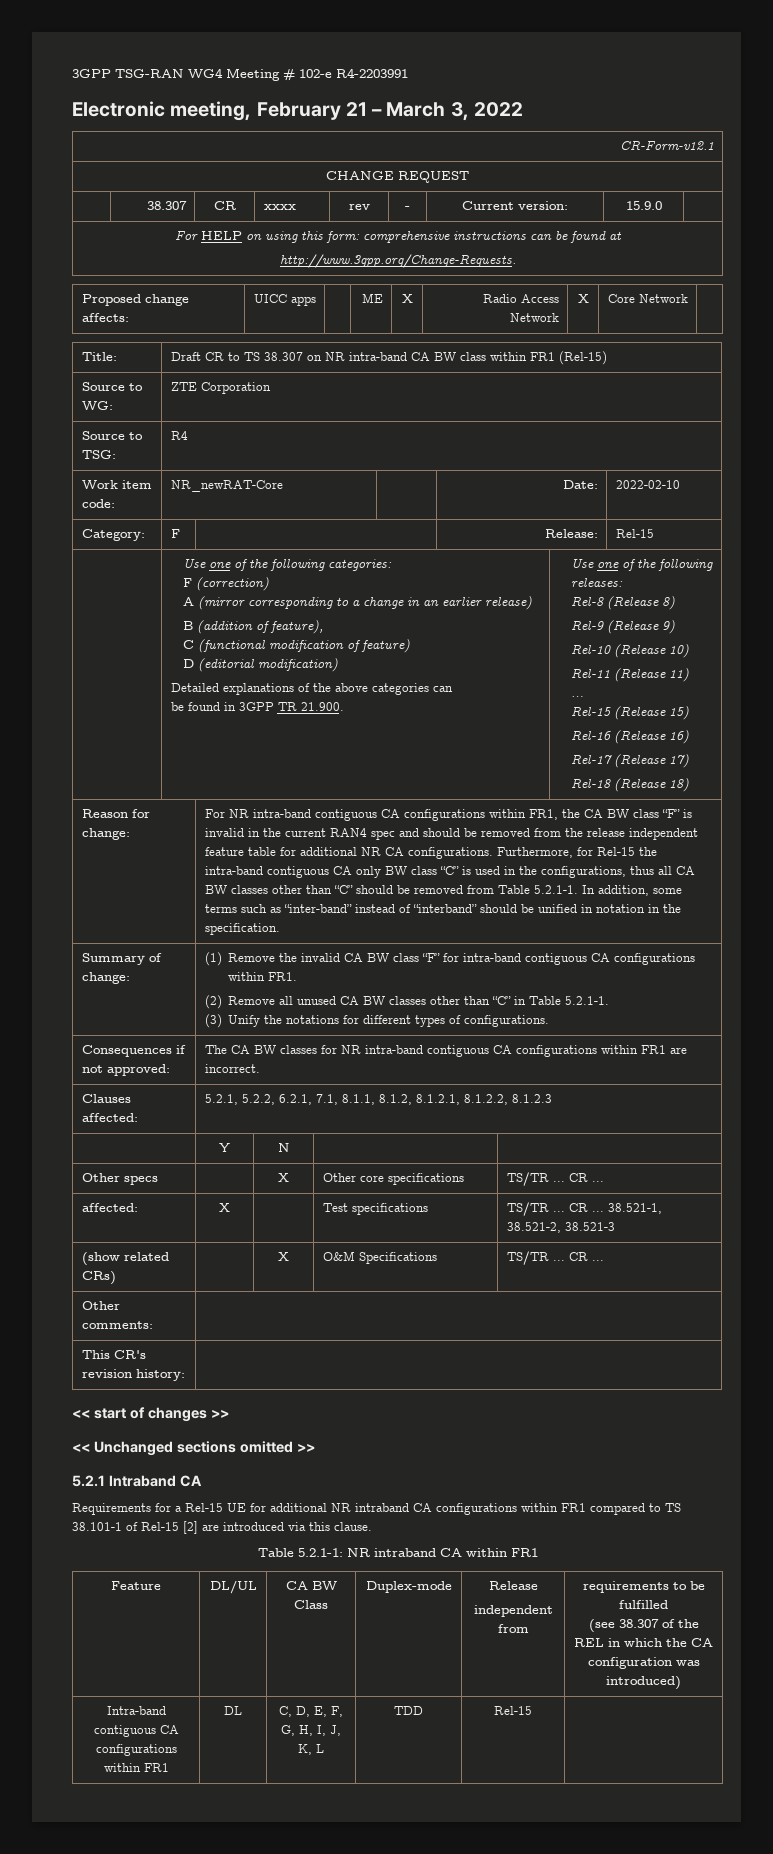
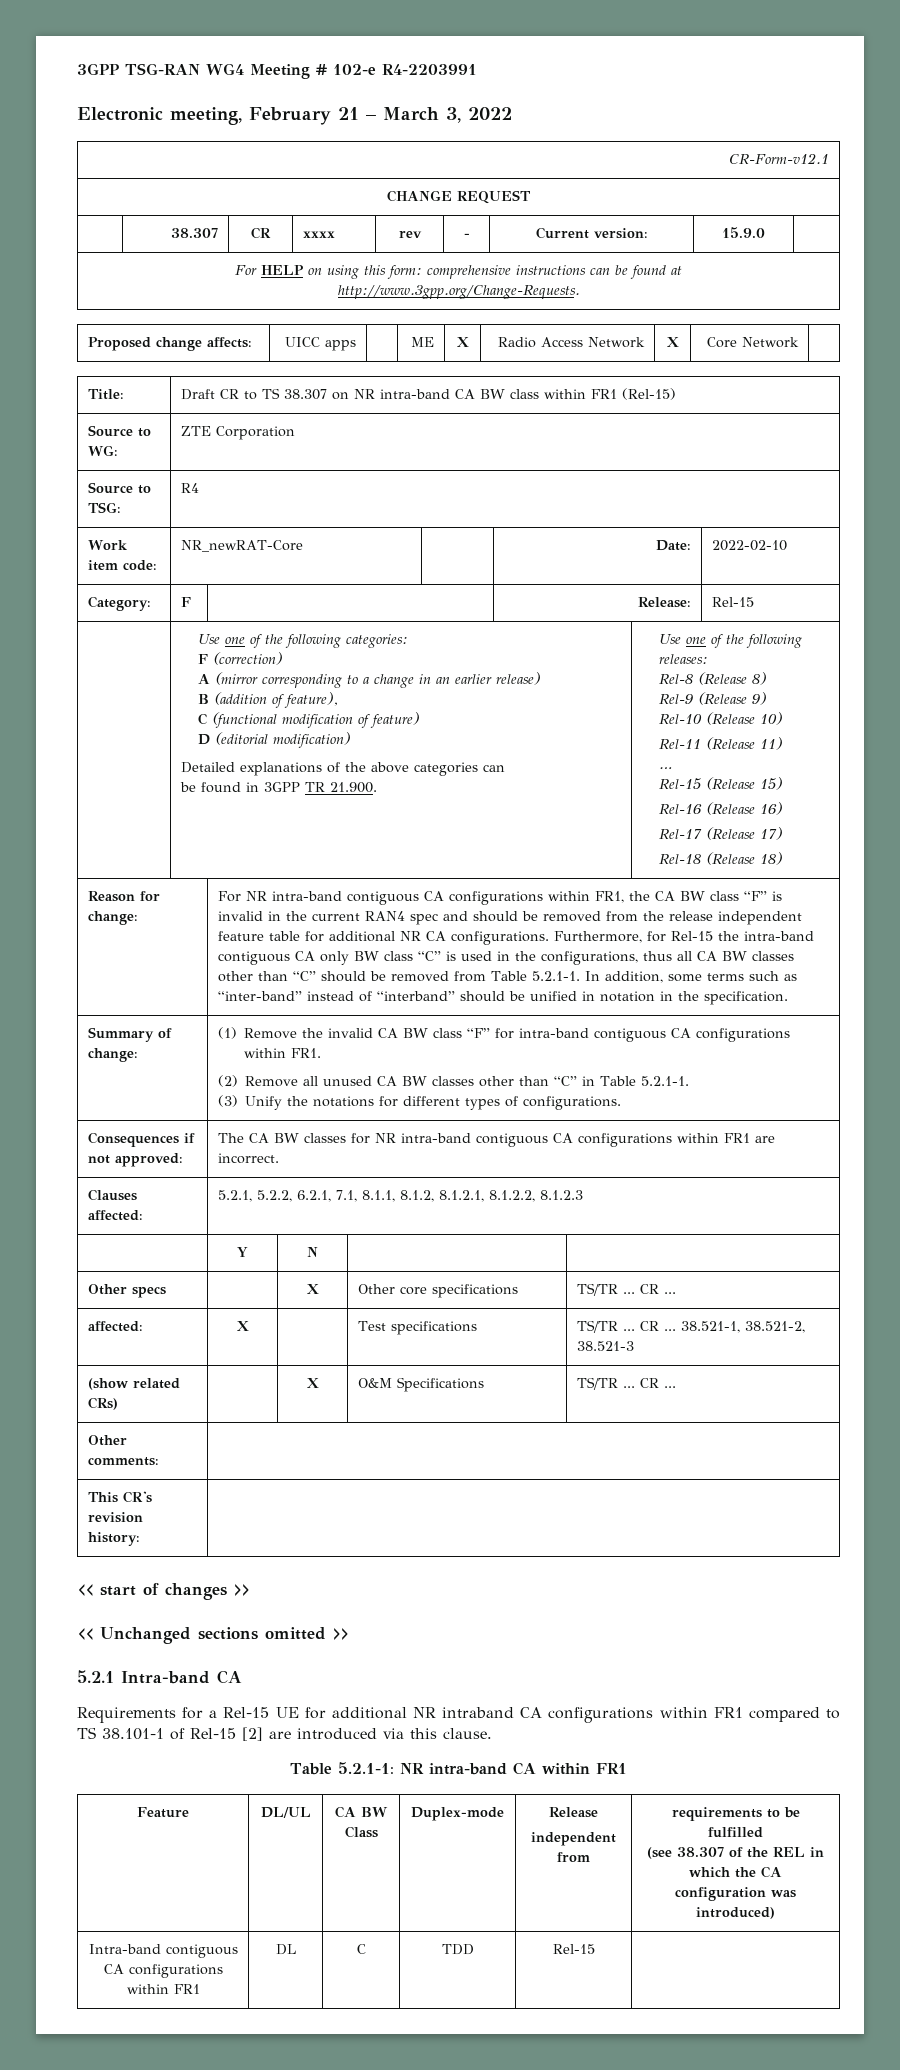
[108,1475,176,1487] Intraband -> [121,1671,210,1684] Intra-band
[373,1548,436,1557] intraband -> [428,1763,507,1775] intra-band
[279,1706,343,1717] [281,1725,341,1736] [298,1744,324,1755] C, D, E, F, G, H, I, J, K, L -> [356,1944,366,1954] C

